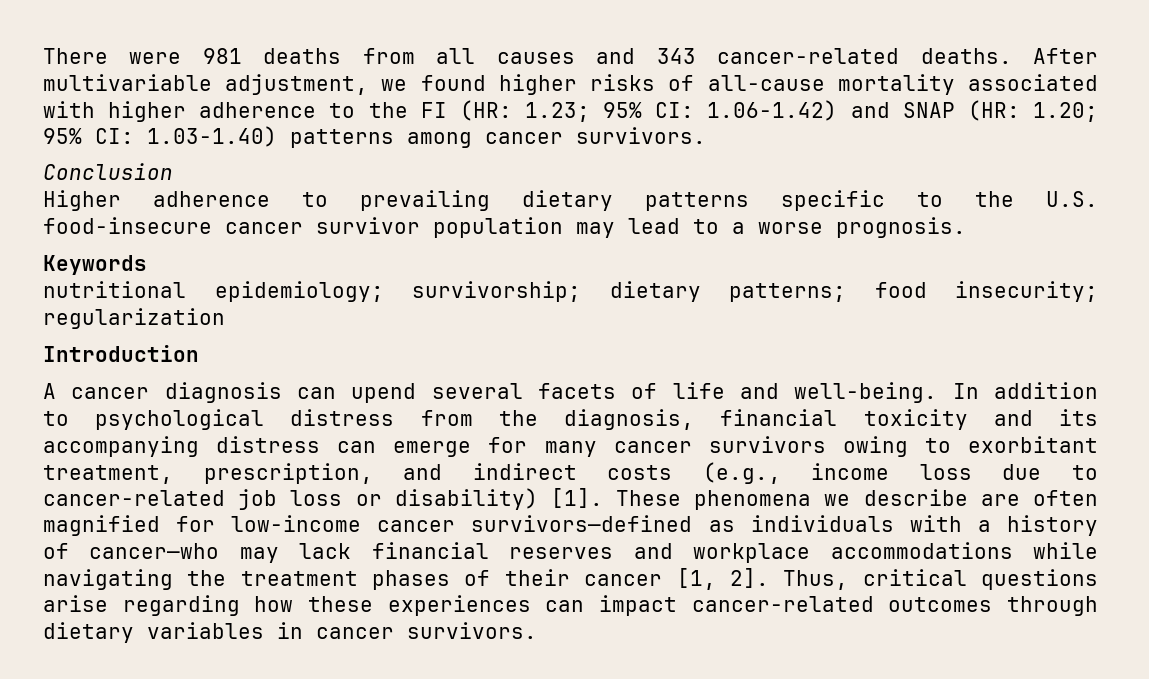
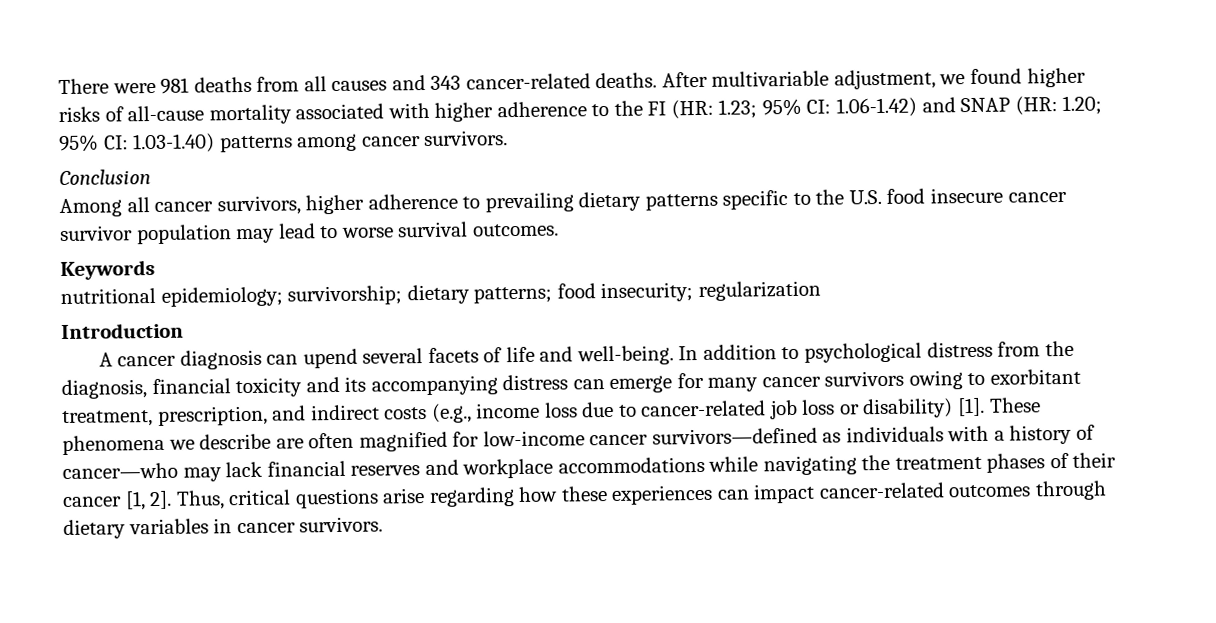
[43,190,121,211] Higher -> [59,194,365,218] Among all cancer survivors, higher
[43,217,212,234] food-insecure -> [886,187,1004,204] food insecure
[732,217,966,238] a worse prognosis. -> [341,221,559,238] worse survival outcomes.

